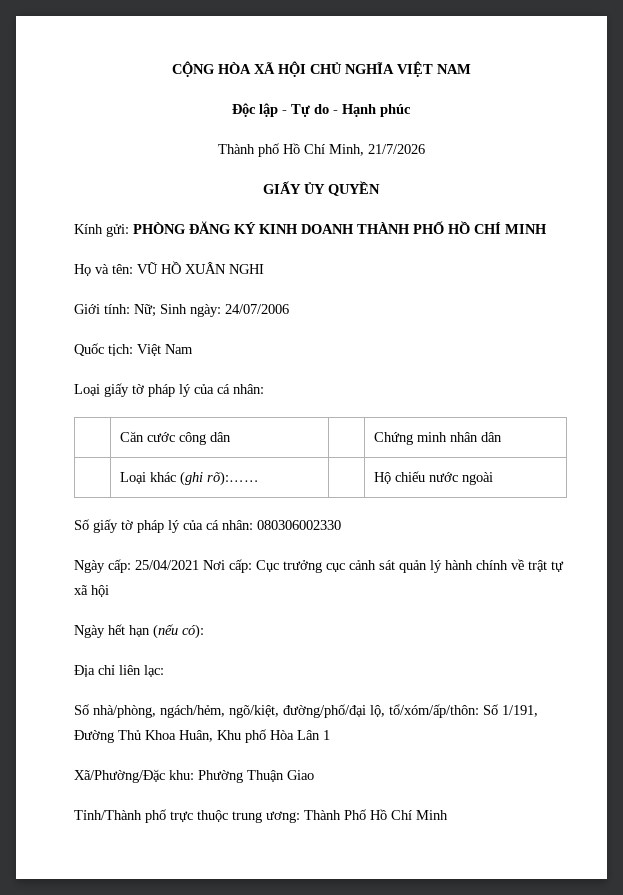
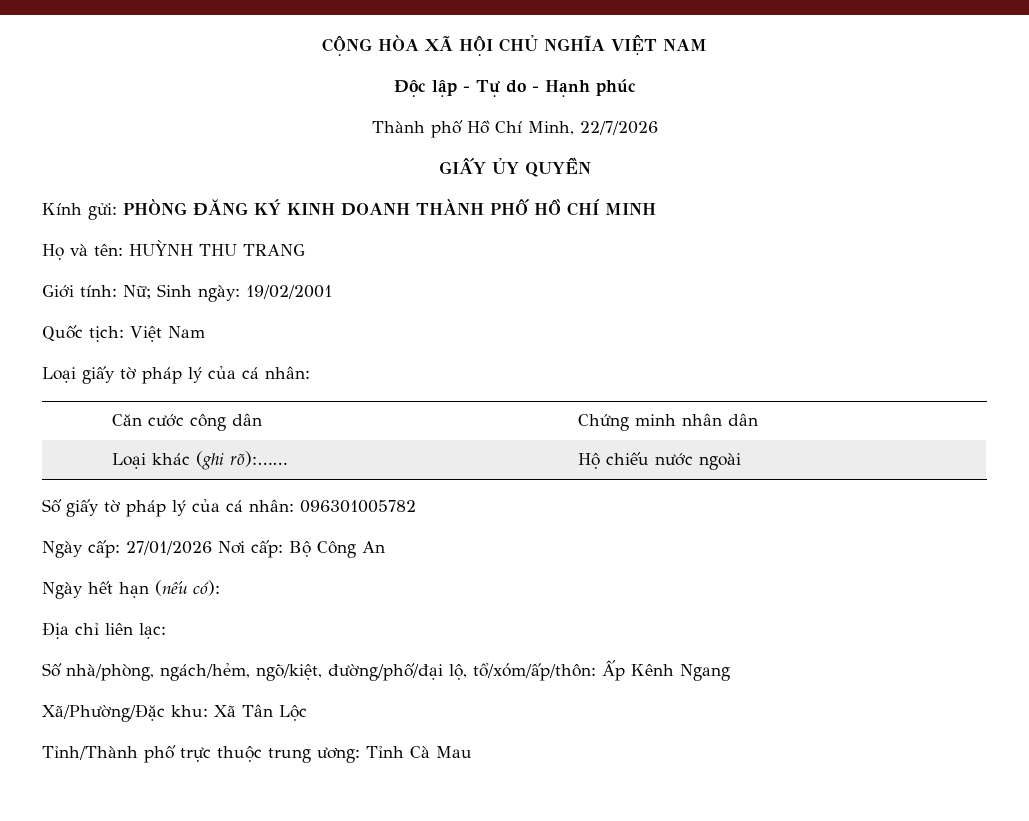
[367,144,425,154] 21/7/2026 -> [579,121,658,135] 22/7/2026
[137,261,264,274] VŨ HỒ XUÂN NGHI -> [129,240,305,256] HUỲNH THU TRANG
[225,304,289,314] 24/07/2006 -> [246,285,332,299] 19/02/2001
[257,520,341,530] 080306002330 -> [300,500,416,513] 096301005782
[135,560,199,570] 25/04/2021 -> [126,541,212,555] 27/01/2026
[256,559,564,573] [74,585,109,597] Cục trưởng cục cảnh sát quản lý hành chính về trật tự xã hội -> [289,541,385,558] Bộ Công An
[483,704,538,717] [74,729,330,743] Số 1/191, Đường Thủ Khoa Huân, Khu phố Hòa Lân 1 -> [602,660,730,681] Ấp Kênh Ngang
[198,770,314,783] Phường Thuận Giao -> [214,704,307,721] Xã Tân Lộc
[304,809,448,820] Thành Phố Hồ Chí Minh -> [366,746,472,758] Tỉnh Cà Mau

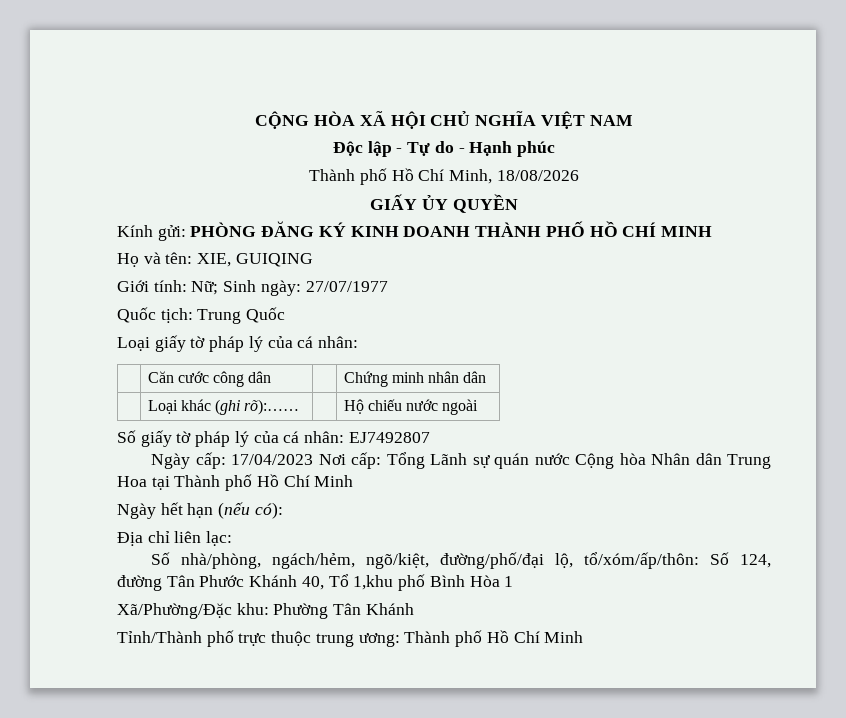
[579,121,658,135] 22/7/2026 -> [496,170,579,181] 18/08/2026
[129,240,305,256] HUỲNH THU TRANG -> [197,253,313,267] XIE, GUIQING
[246,285,332,299] 19/02/2001 -> [305,281,388,292] 27/07/1977
[130,326,205,342] Việt Nam -> [197,307,286,324] Trung Quốc
[300,500,416,513] 096301005782 -> [348,432,430,443] EJ7492807
[126,541,212,555] 27/01/2026 -> [231,454,314,465] 17/04/2023
[289,541,385,558] Bộ Công An -> [386,452,772,469] [117,474,354,491] Tổng Lãnh sự quán nước Cộng hòa Nhân dân Trung Hoa tại Thành phố Hồ Chí Minh
[602,660,730,681] Ấp Kênh Ngang -> [710,552,771,568] [117,574,514,591] Số 124, đường Tân Phước Khánh 40, Tổ 1,khu phố Bình Hòa 1
[214,704,307,721] Xã Tân Lộc -> [273,603,414,619] Phường Tân Khánh
[366,746,472,758] Tỉnh Cà Mau -> [404,630,584,647] Thành phố Hồ Chí Minh

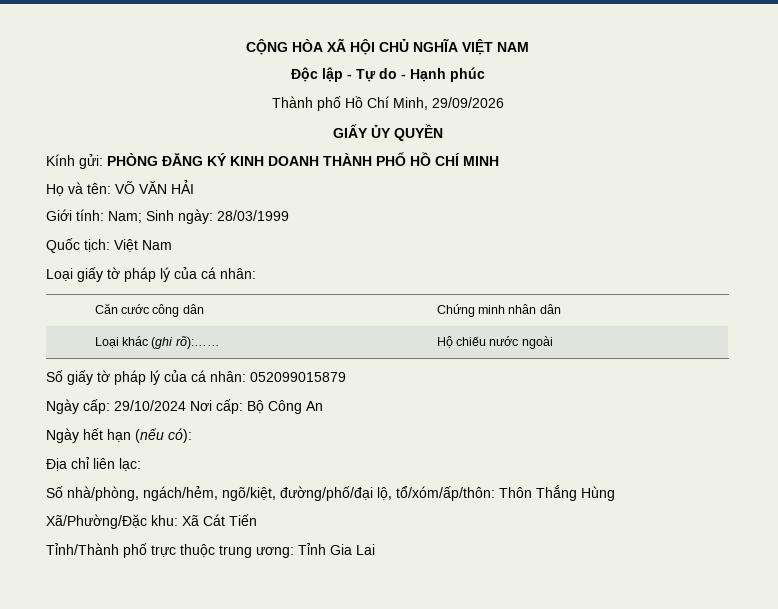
[496,170,579,181] 18/08/2026 -> [431,97,504,108] 29/09/2026
[197,253,313,267] XIE, GUIQING -> [115,180,194,194] VÕ VĂN HẢI
[191,281,219,295] Nữ; -> [108,211,142,223] Nam;
[305,281,388,292] 27/07/1977 -> [217,210,289,221] 28/03/1999
[197,307,286,324] Trung Quốc -> [114,239,172,252] Việt Nam
[348,432,430,443] EJ7492807 -> [250,372,346,382] 052099015879
[231,454,314,465] 17/04/2023 -> [114,400,186,411] 29/10/2024
[386,452,772,469] [117,474,354,491] Tổng Lãnh sự quán nước Cộng hòa Nhân dân Trung Hoa tại Thành phố Hồ Chí Minh -> [247,400,323,414] Bộ Công An
[710,552,771,568] [117,574,514,591] Số 124, đường Tân Phước Khánh 40, Tổ 1,khu phố Bình Hòa 1 -> [499,485,615,501] Thôn Thắng Hùng
[273,603,414,619] Phường Tân Khánh -> [182,514,257,526] Xã Cát Tiến
[404,630,584,647] Thành phố Hồ Chí Minh -> [298,543,375,555] Tỉnh Gia Lai

